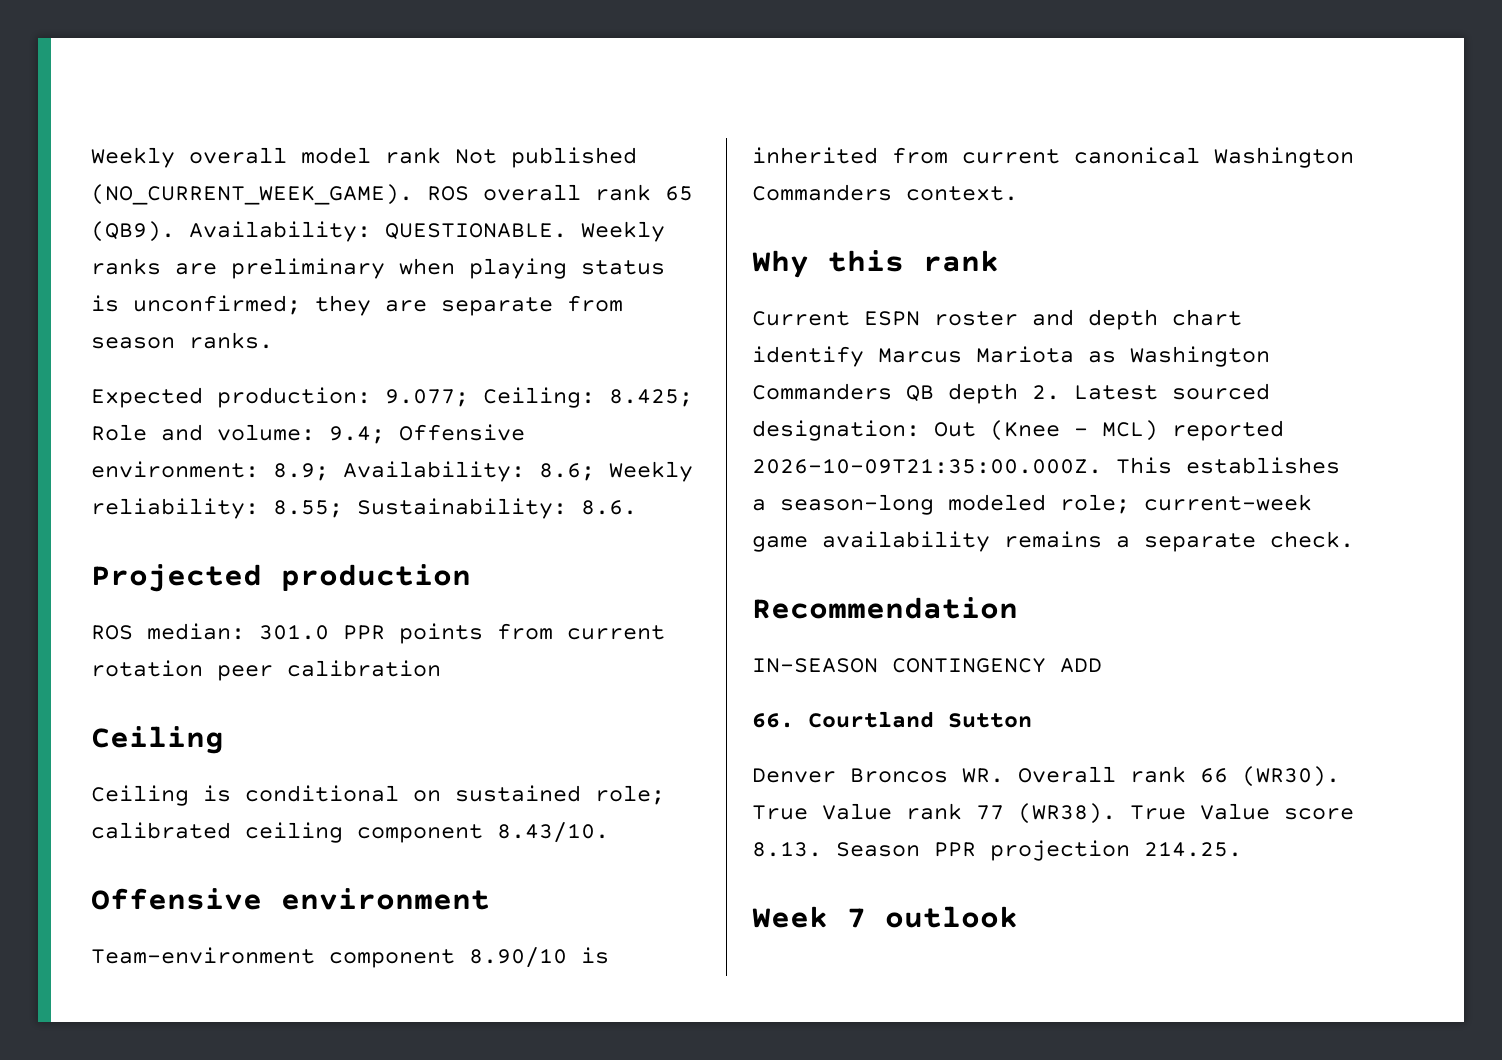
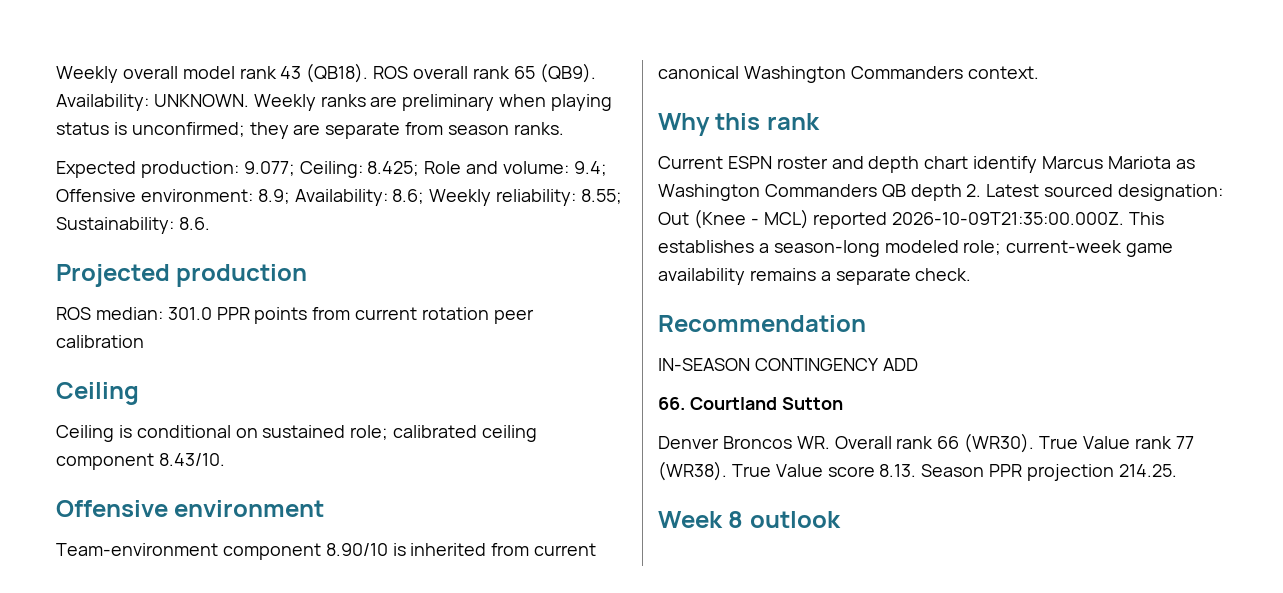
[455,147,637,168] [91,184,413,205] Not published (NO_CURRENT_WEEK_GAME). -> [280,63,369,83] 43 (QB18).
[385,223,567,240] QUESTIONABLE. -> [153,94,249,107] UNKNOWN.
[847,908,866,928] 7 -> [728,511,744,528] 8

